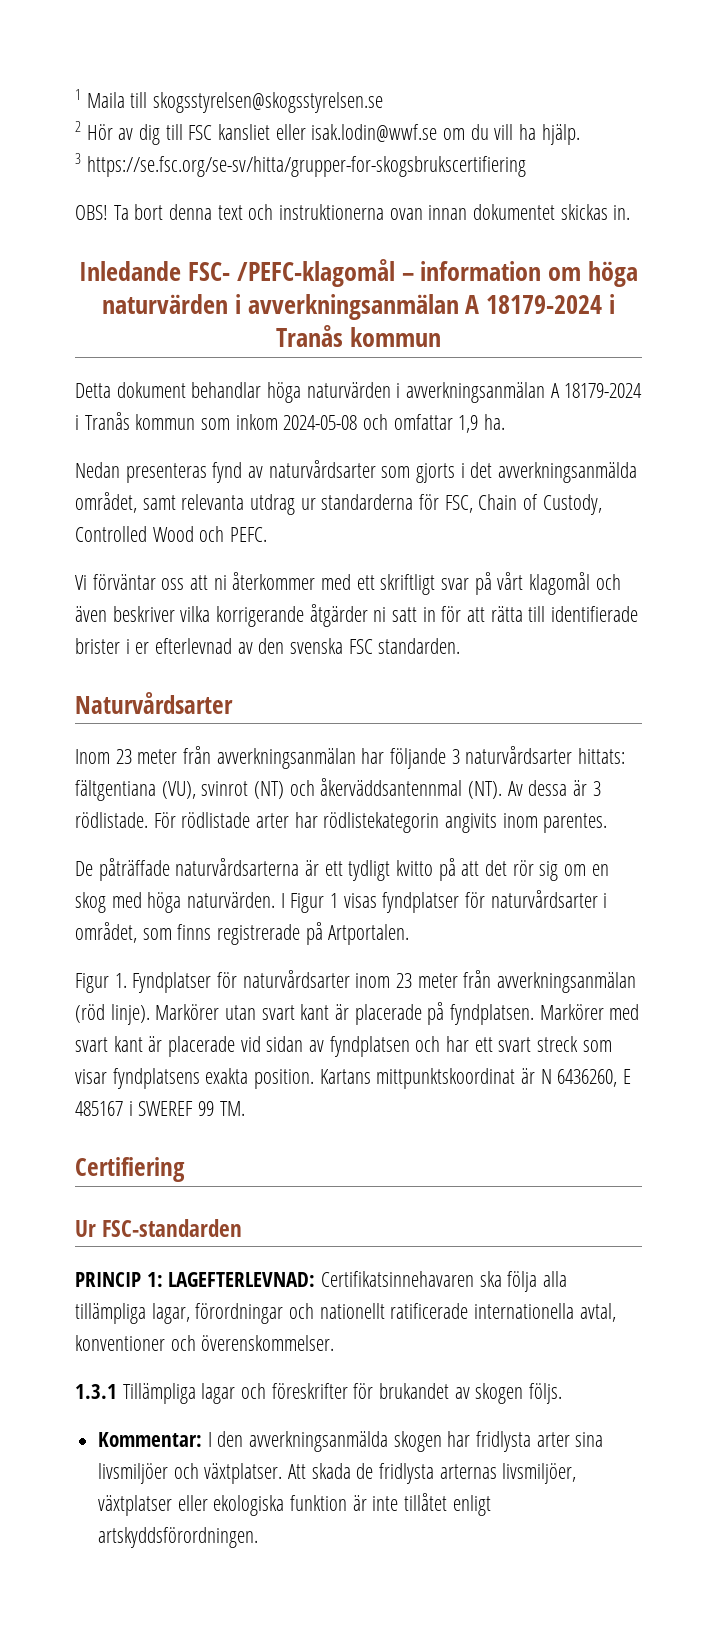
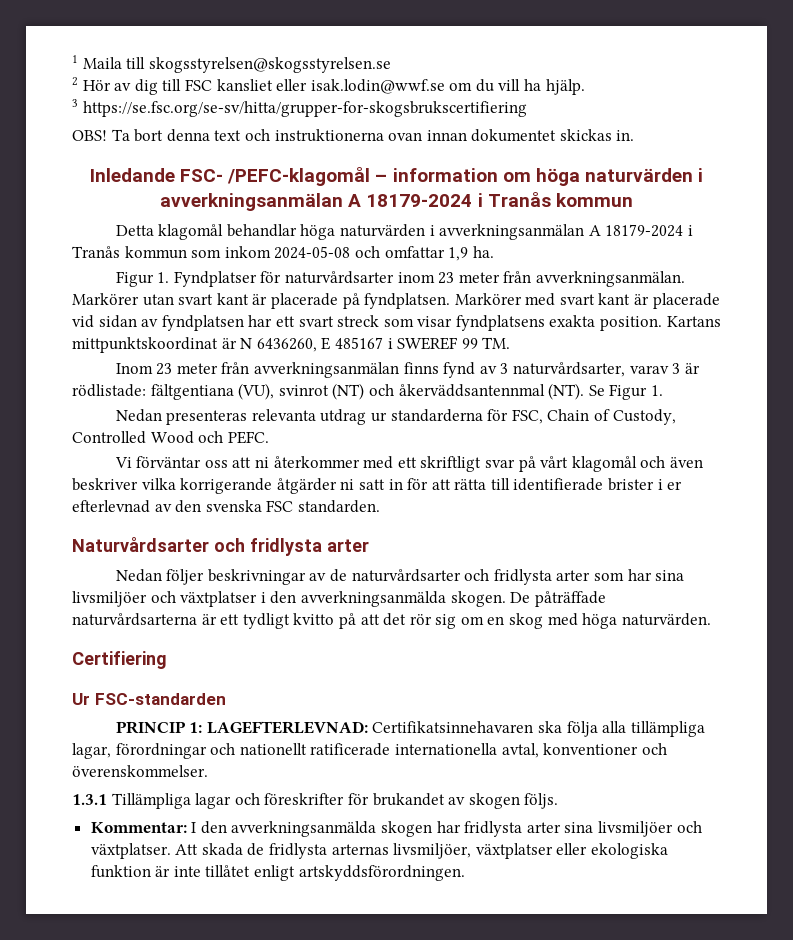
[116,382,186,398] dokument -> [158,224,224,240] klagomål
[75,460,638,483] [75,492,176,513] Nedan presenteras fynd av naturvårdsarter som gjorts i det avverkningsanmälda området, samt -> [115,271,685,287] [72,293,720,309] [72,315,721,331] [72,337,511,353] [115,362,700,378] [72,383,663,400] [115,409,248,425] Figur 1. Fyndplatser för naturvårdsarter inom 23 meter från avverkningsanmälan. Markörer utan svart kant är placerade på fyndplatsen. Markörer med svart kant är placerade vid sidan av fyndplatsen har ett svart streck som visar fyndplatsens exakta position. Kartans mittpunktskoordinat är N 6436260, E 485167 i SWEREF 99 TM. // Inom 23 meter från avverkningsanmälan finns fynd av 3 naturvårdsarter, varav 3 är rödlistade: fältgentiana (VU), svinrot (NT) och åkerväddsantennmal (NT). Se Figur 1. // Nedan presenteras
[75,746,626,769] [75,778,601,801] [75,812,608,833] // Inom 23 meter från avverkningsanmälan har följande 3 naturvårdsarter hittats: fältgentiana (VU), svinrot (NT) och åkerväddsantennmal (NT). Av dessa är 3 rödlistade. För rödlistade arter har rödlistekategorin angivits inom parentes. // -> [213,538,369,556] [115,569,685,585] [72,591,506,607] och fridlysta arter // Nedan följer beskrivningar av de naturvårdsarter och fridlysta arter som har sina livsmiljöer och växtplatser i den avverkningsanmälda skogen.
[280,890,608,913] [75,922,410,945] [75,970,637,993] [75,1002,640,1025] [75,1036,612,1057] [75,1068,632,1089] [75,1101,245,1116] I Figur 1 visas fyndplatser för naturvårdsarter i området, som finns registrerade på Artportalen. // Figur 1. Fyndplatser för naturvårdsarter inom 23 meter från avverkningsanmälan (röd linje). Markörer utan svart kant är placerade på fyndplatsen. Markörer med svart kant är placerade vid sidan av fyndplatsen och har ett svart streck som visar fyndplatsens exakta position. Kartans mittpunktskoordinat är N 6436260, E 485167 i SWEREF 99 TM. -> (711, 619) none

